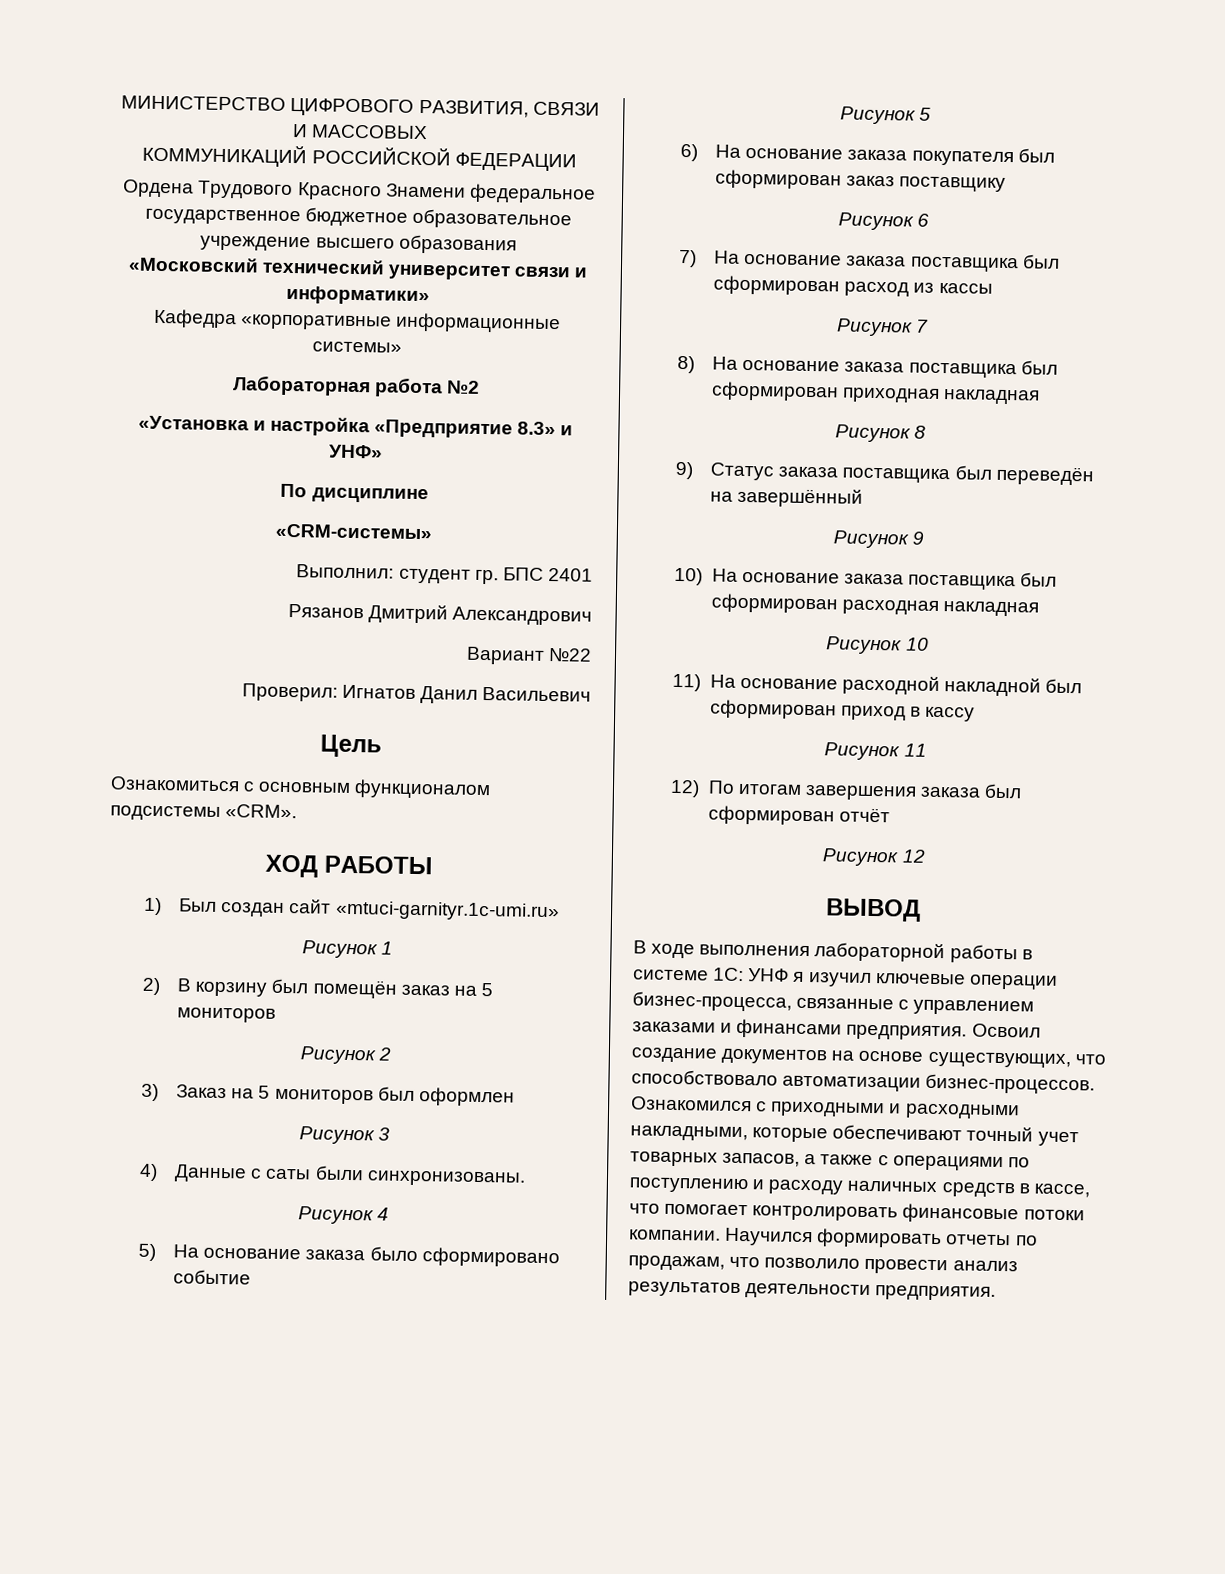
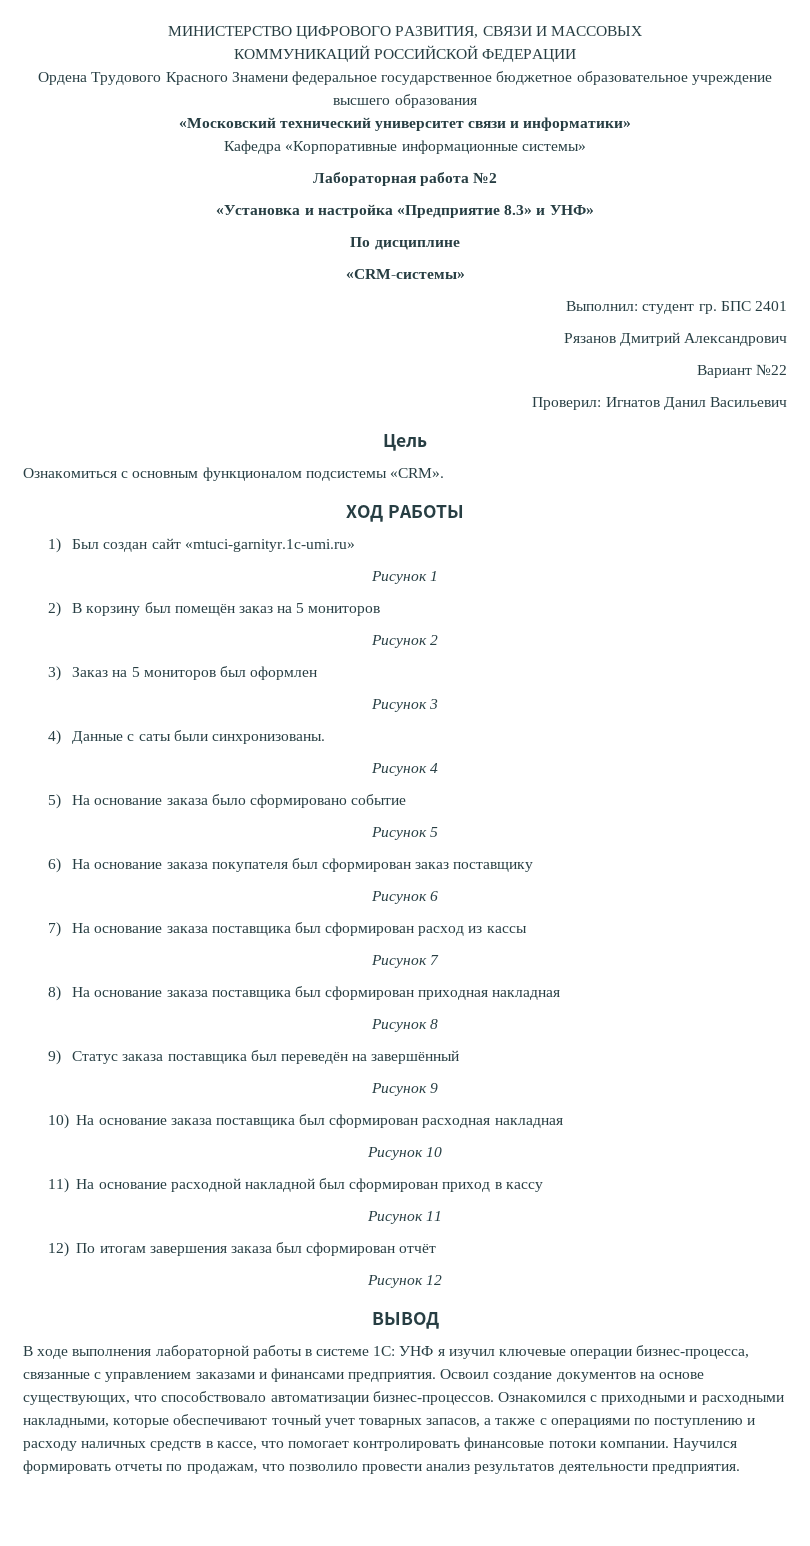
[241,314,392,331] «корпоративные -> [285,141,398,154] «Корпоративные

